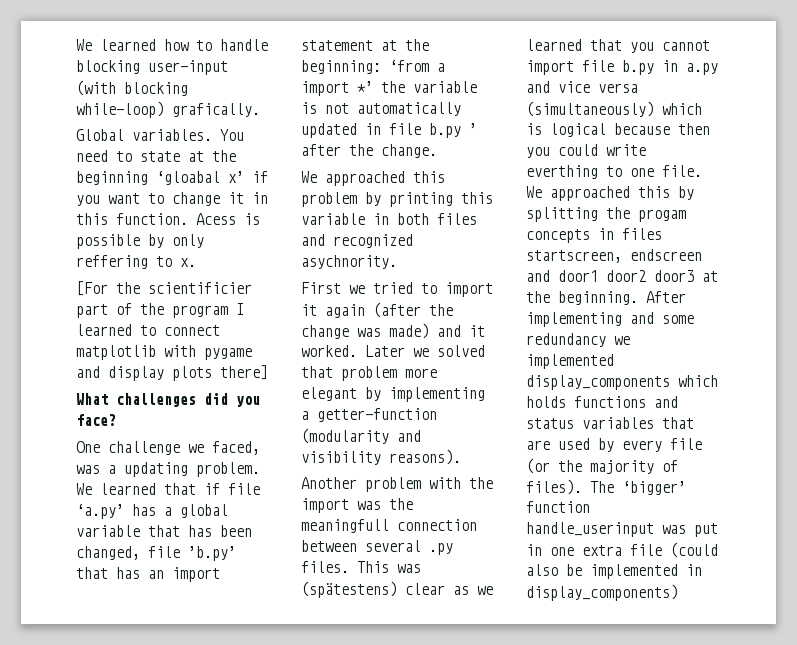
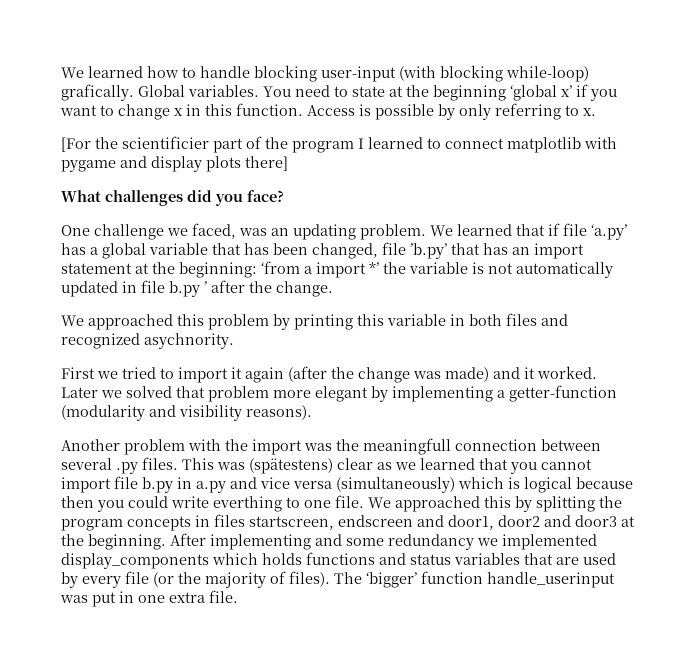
(260, 110) // -> (134, 92) none
[156,171,220,185] ‘gloabal -> [510,85,557,101] ‘global
[228,192,244,204] it -> [174,108,183,116] x
[196,213,236,225] Acess -> [307,105,355,116] Access
[76,255,148,269] reffering -> [495,103,561,120] referring
[108,465,116,474] a -> [271,228,289,236] an
[638,209,686,222] progam -> [61,519,123,531] program
[558,270,646,282] door1 door2 -> [448,515,571,530] door1, door2 and
[630,542,718,558] [526,564,702,579] [526,584,678,601] file (could also be implemented in display_components) -> [209,590,238,603] file.

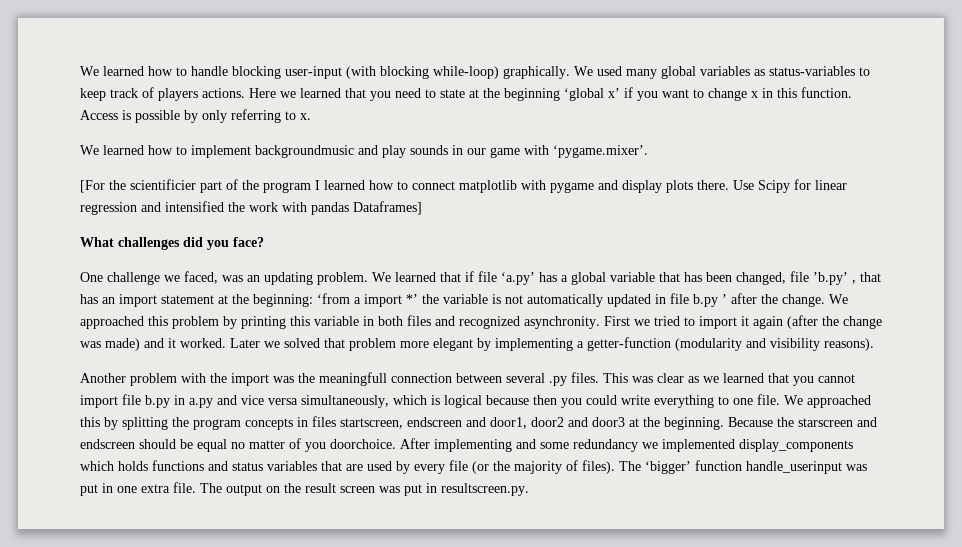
[61,84,291,101] grafically. Global variables. You -> [503,66,870,79] [80,87,391,101] graphically. We used many global variables as status-variables to keep track of players actions. Here we learned that you
(596, 112) none -> [80,145,648,158] // We learned how to implement backgroundmusic and play sounds in our game with ‘pygame.mixer’.
(423, 143) none -> [369,180,394,190] how
[245,156,288,171] there] -> [697,179,847,193] [80,201,422,215] there. Use Scipy for linear regression and intensified the work with pandas Dataframes]
(447, 251) none -> [852,280,856,284] ,
(333, 289) // -> (825, 300) none
[144,333,234,349] asychnority. // -> [524,316,600,329] asynchronity.
[249,458,333,474] (spätestens) -> (653, 379) none
[336,477,455,493] (simultaneously) -> [301,395,389,408] simultaneously,
[213,496,282,512] everthing -> [654,395,714,408] everything
(166, 542) none -> [728,417,877,427] [80,438,396,452] Because the starscreen and endscreen should be equal no matter of you doorchoice.
(238, 596) none -> [200,483,529,496] The output on the result screen was put in resultscreen.py.

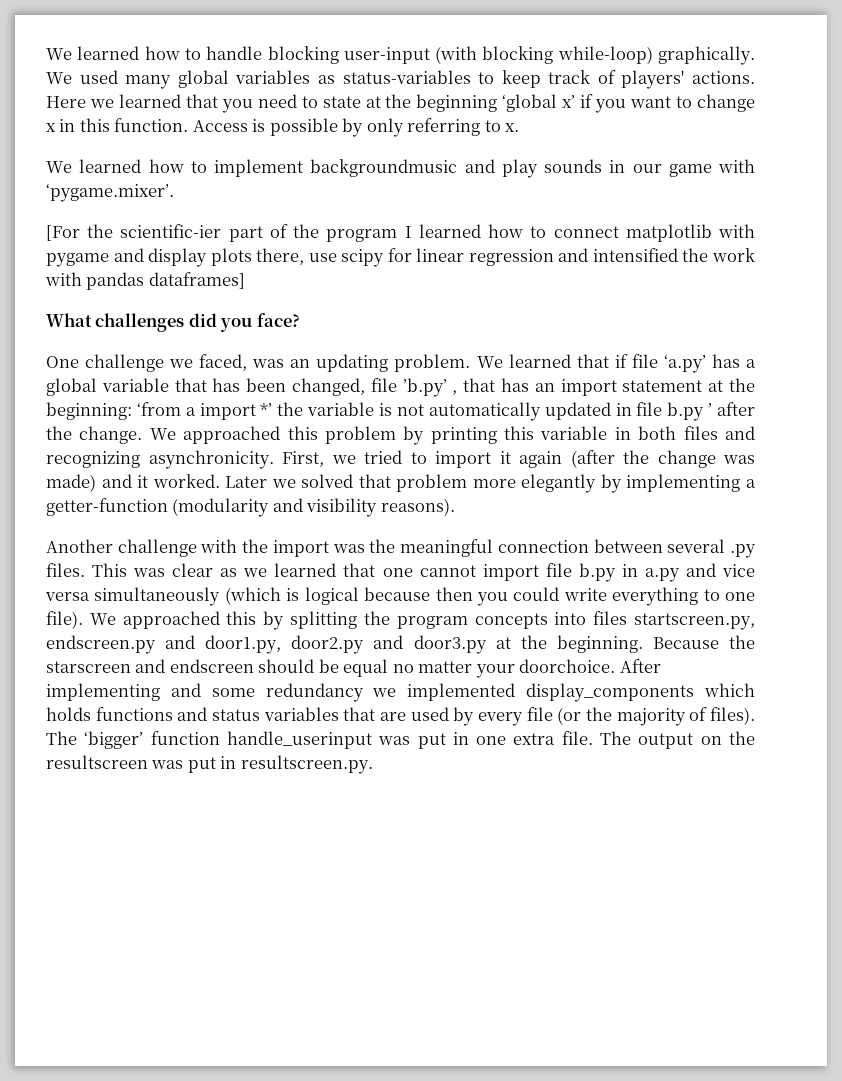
[158,88,198,101] players -> [621,70,685,89] players'
[130,179,196,190] scientificier -> [120,224,222,238] scientific-ier
[697,180,790,193] there. Use Scipy -> [256,248,385,267] there, use scipy
[353,201,422,215] Dataframes] -> [148,272,245,289] dataframes]
[459,316,630,329] recognized asynchronity. First -> [46,450,324,469] recognizing asynchronicity. First,
[433,338,473,351] elegant -> [521,474,597,493] elegantly
[130,373,177,386] problem -> [117,539,197,557] challenge
[319,372,387,386] meaningfull -> [400,539,494,557] meaningful
[793,376,814,386] you -> [382,568,413,577] one
[301,395,427,408] simultaneously, which -> [94,587,281,606] simultaneously (which
[757,394,780,405] file. -> [46,611,83,629] file).
[297,416,625,429] in files startscreen, endscreen and door1, door2 and door3 -> [554,611,755,630] [46,635,487,654] into files startscreen.py, endscreen.py and door1.py, door2.py and door3.py
[289,438,326,452] of you -> [475,664,515,678] your
[305,483,375,493] result screen -> [46,755,148,769] resultscreen

